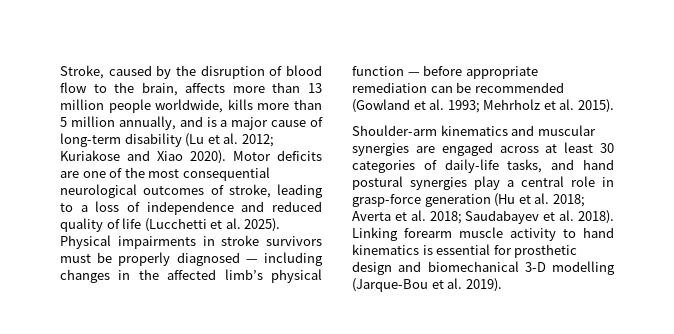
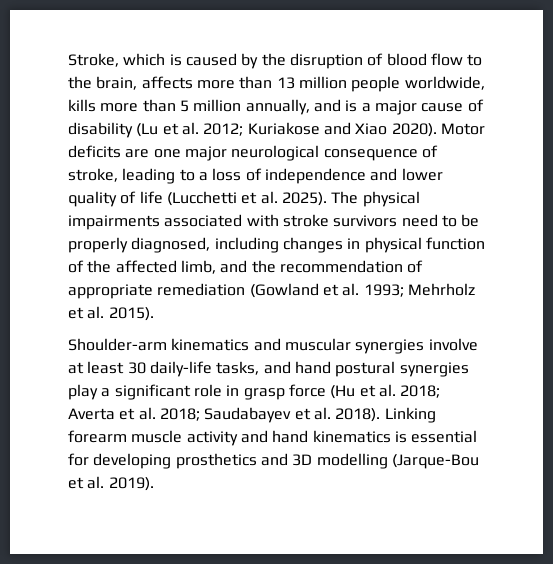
(104, 72) none -> [123,53,182,66] which is
[60,133,121,147] long-term -> (484, 105) none
[109,167,270,181] [60,184,205,198] of the most consequential neurological outcomes -> [184,145,418,161] major neurological consequence
[272,201,322,212] reduced -> [401,168,443,181] lower
[60,235,322,249] [60,252,323,266] [60,269,322,283] [352,65,538,79] [352,82,564,93] Physical impairments in stroke survivors must be properly diagnosed — including changes in the affected limb’s physical function — before appropriate remediation can be recommended -> [331,191,420,207] [68,214,480,230] [68,237,485,253] [68,260,424,274] [68,283,246,299] The physical impairments associated with stroke survivors need to be properly diagnosed, including changes in physical function of the affected limb, and the recommendation of appropriate remediation
[415,142,539,156] are engaged across -> [428,338,478,351] involve
[352,160,437,173] categories of -> (146, 368) none
[521,176,564,187] central -> [114,384,191,400] significant
[352,194,491,207] grasp-force generation -> [243,384,326,400] grasp force
[563,229,576,238] to -> [240,430,268,443] and
[514,244,578,258] [352,261,546,275] prosthetic design and biomechanical 3-D -> [93,453,313,469] developing prosthetics and 3D

